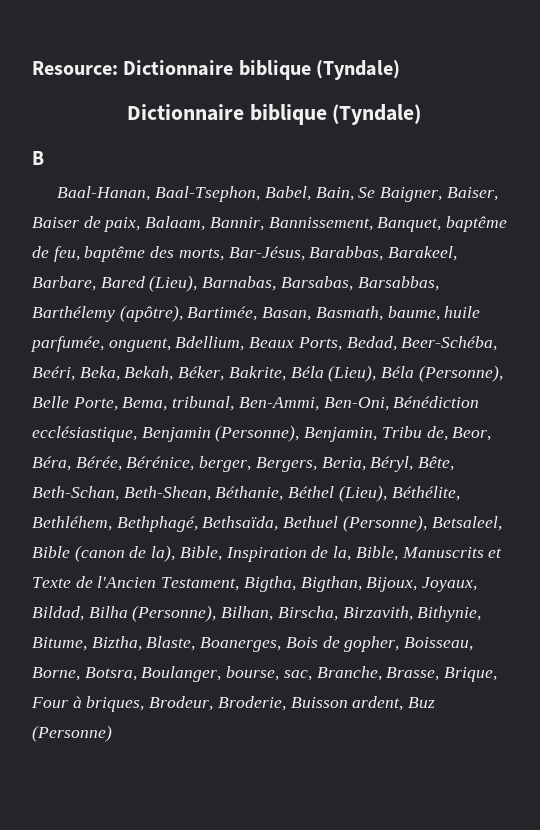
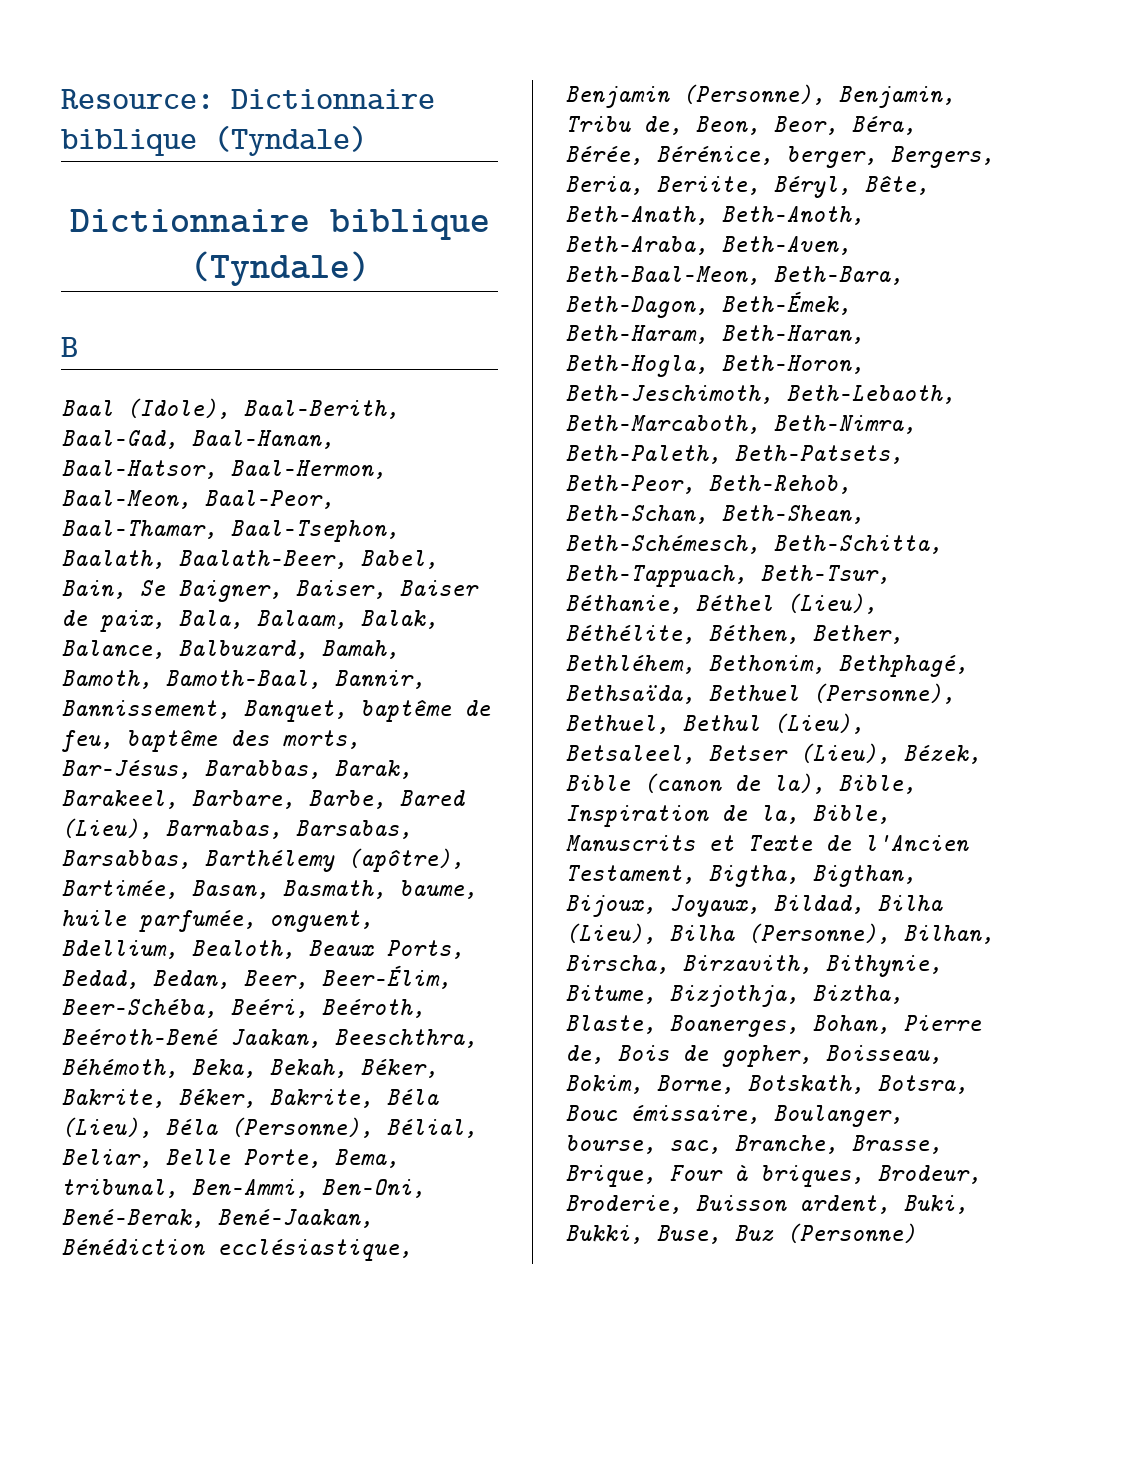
[57,186,261,202] Baal-Hanan, Baal-Tsephon, -> [61,398,399,419] [61,430,334,449] [61,460,386,479] [61,490,334,509] [61,520,399,542] [61,550,347,569] Baal (Idole), Baal-Berith, Baal-Gad, Baal-Hanan, Baal-Hatsor, Baal-Hermon, Baal-Meon, Baal-Peor, Baal-Thamar, Baal-Tsephon, Baalath, Baalath-Beer,
[145,216,206,231] Balaam, -> [178,610,438,629] [61,640,399,659] [61,670,321,689] Bala, Balaam, Balak, Balance, Balbuzard, Bamah, Bamoth, Bamoth-Baal,
(384, 253) none -> [334,760,412,779] Barak,
(96, 283) none -> [308,790,386,809] Barbe,
(245, 343) none -> [191,940,295,959] Bealoth,
[401,336,498,351] [32,366,75,381] Beer-Schéba, Beéri, -> [152,965,451,989] [61,999,425,1018] [61,1029,477,1048] [61,1059,178,1078] Bedan, Beer, Beer-Élim, Beer-Schéba, Beéri, Beéroth, Beéroth-Bené Jaakan, Beeschthra, Béhémoth,
(286, 373) none -> [178,1089,373,1108] Béker, Bakrite,
(503, 373) none -> [386,1119,477,1138] [61,1149,152,1168] Bélial, Beliar,
(389, 404) none -> [61,1209,373,1228] Bené-Berak, Bené-Jaakan,
(448, 433) none -> [695,116,760,135] Beon,
(366, 464) none -> [656,176,760,195] Beriite,
[32,485,460,502] [32,515,502,532] Beth-Schan, Beth-Shean, Béthanie, Béthel (Lieu), Béthélite, Bethléhem, Bethphagé, Bethsaïda, Bethuel (Personne), Betsaleel, -> [565,206,864,225] [565,236,851,255] [565,266,903,285] [565,291,851,318] [565,325,864,344] [565,355,864,377] [565,385,955,404] [565,415,916,434] [565,445,903,464] [565,475,851,494] [565,505,864,524] [565,535,942,554] [565,565,890,587] [565,593,877,614] [565,625,903,644] [565,655,968,677] [565,683,955,704] [565,713,864,734] [565,743,981,764] Beth-Anath, Beth-Anoth, Beth-Araba, Beth-Aven, Beth-Baal-Meon, Beth-Bara, Beth-Dagon, Beth-Émek, Beth-Haram, Beth-Haran, Beth-Hogla, Beth-Horon, Beth-Jeschimoth, Beth-Lebaoth, Beth-Marcaboth, Beth-Nimra, Beth-Paleth, Beth-Patsets, Beth-Peor, Beth-Rehob, Beth-Schan, Beth-Shean, Beth-Schémesch, Beth-Schitta, Beth-Tappuach, Beth-Tsur, Béthanie, Béthel (Lieu), Béthélite, Béthen, Bether, Bethléhem, Bethonim, Bethphagé, Bethsaïda, Bethuel (Personne), Bethuel, Bethul (Lieu), Betsaleel, Betser (Lieu), Bézek,
(128, 612) none -> [565,923,735,944] (Lieu), Bilha
(87, 644) none -> [669,985,799,1007] Bizjothja,
(282, 644) none -> [812,1015,982,1034] [565,1045,604,1064] Bohan, Pierre de,
[32,667,137,681] Borne, Botsra, -> [565,1075,968,1094] [565,1105,760,1124] Bokim, Borne, Botskath, Botsra, Bouc émissaire,
(404, 703) none -> [903,1195,968,1214] [565,1225,721,1244] Buki, Bukki, Buse,

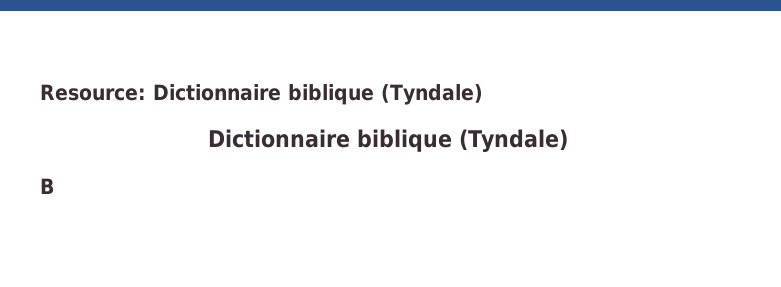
[61,398,399,419] [61,430,334,449] [61,460,386,479] [61,490,334,509] [61,520,399,542] [61,550,438,569] [61,580,479,602] [61,610,438,632] [61,640,399,659] [61,670,425,689] [61,700,491,722] [61,730,360,752] [61,760,412,779] [61,790,465,809] [61,818,412,839] [61,848,464,872] [61,880,477,899] [61,910,373,932] [61,940,464,959] [61,965,451,989] [61,999,425,1018] [61,1029,477,1048] [61,1059,438,1078] [61,1089,439,1108] [61,1117,477,1138] [61,1149,399,1168] [61,1179,425,1198] [61,1209,373,1228] [61,1239,412,1261] [565,84,955,108] [565,116,916,135] [565,146,994,168] [565,176,929,198] [565,206,864,225] [565,236,851,255] [565,266,903,285] [565,291,851,318] [565,325,864,344] [565,355,864,377] [565,385,955,404] [565,415,916,434] [565,445,903,464] [565,475,851,494] [565,505,864,524] [565,535,942,554] [565,565,890,587] [565,593,877,614] [565,625,903,644] [565,655,968,677] [565,683,955,704] [565,713,864,734] [565,743,981,764] [565,773,916,794] [565,805,890,827] [565,835,969,852] [565,865,916,887] [565,895,943,917] [565,923,994,944] [565,955,942,977] [565,985,903,1007] [565,1015,982,1037] [565,1045,942,1067] [565,1075,968,1094] [565,1105,903,1127] [565,1135,942,1154] [565,1165,981,1187] [565,1195,968,1214] [565,1223,916,1244] // Baal (Idole), Baal-Berith, Baal-Gad, Baal-Hanan, Baal-Hatsor, Baal-Hermon, Baal-Meon, Baal-Peor, Baal-Thamar, Baal-Tsephon, Baalath, Baalath-Beer, Babel, Bain, Se Baigner, Baiser, Baiser de paix, Bala, Balaam, Balak, Balance, Balbuzard, Bamah, Bamoth, Bamoth-Baal, Bannir, Bannissement, Banquet, baptême de feu, baptême des morts, Bar-Jésus, Barabbas, Barak, Barakeel, Barbare, Barbe, Bared (Lieu), Barnabas, Barsabas, Barsabbas, Barthélemy (apôtre), Bartimée, Basan, Basmath, baume, huile parfumée, onguent, Bdellium, Bealoth, Beaux Ports, Bedad, Bedan, Beer, Beer-Élim, Beer-Schéba, Beéri, Beéroth, Beéroth-Bené Jaakan, Beeschthra, Béhémoth, Beka, Bekah, Béker, Bakrite, Béker, Bakrite, Béla (Lieu), Béla (Personne), Bélial, Beliar, Belle Porte, Bema, tribunal, Ben-Ammi, Ben-Oni, Bené-Berak, Bené-Jaakan, Bénédiction ecclésiastique, Benjamin (Personne), Benjamin, Tribu de, Beon, Beor, Béra, Bérée, Bérénice, berger, Bergers, Beria, Beriite, Béryl, Bête, Beth-Anath, Beth-Anoth, Beth-Araba, Beth-Aven, Beth-Baal-Meon, Beth-Bara, Beth-Dagon, Beth-Émek, Beth-Haram, Beth-Haran, Beth-Hogla, Beth-Horon, Beth-Jeschimoth, Beth-Lebaoth, Beth-Marcaboth, Beth-Nimra, Beth-Paleth, Beth-Patsets, Beth-Peor, Beth-Rehob, Beth-Schan, Beth-Shean, Beth-Schémesch, Beth-Schitta, Beth-Tappuach, Beth-Tsur, Béthanie, Béthel (Lieu), Béthélite, Béthen, Bether, Bethléhem, Bethonim, Bethphagé, Bethsaïda, Bethuel (Personne), Bethuel, Bethul (Lieu), Betsaleel, Betser (Lieu), Bézek, Bible (canon de la), Bible, Inspiration de la, Bible, Manuscrits et Texte de l'Ancien Testament, Bigtha, Bigthan, Bijoux, Joyaux, Bildad, Bilha (Lieu), Bilha (Personne), Bilhan, Birscha, Birzavith, Bithynie, Bitume, Bizjothja, Biztha, Blaste, Boanerges, Bohan, Pierre de, Bois de gopher, Boisseau, Bokim, Borne, Botskath, Botsra, Bouc émissaire, Boulanger, bourse, sac, Branche, Brasse, Brique, Four à briques, Brodeur, Broderie, Buisson ardent, Buki, Bukki, Buse, Buz (Personne) -> (54, 186) none

